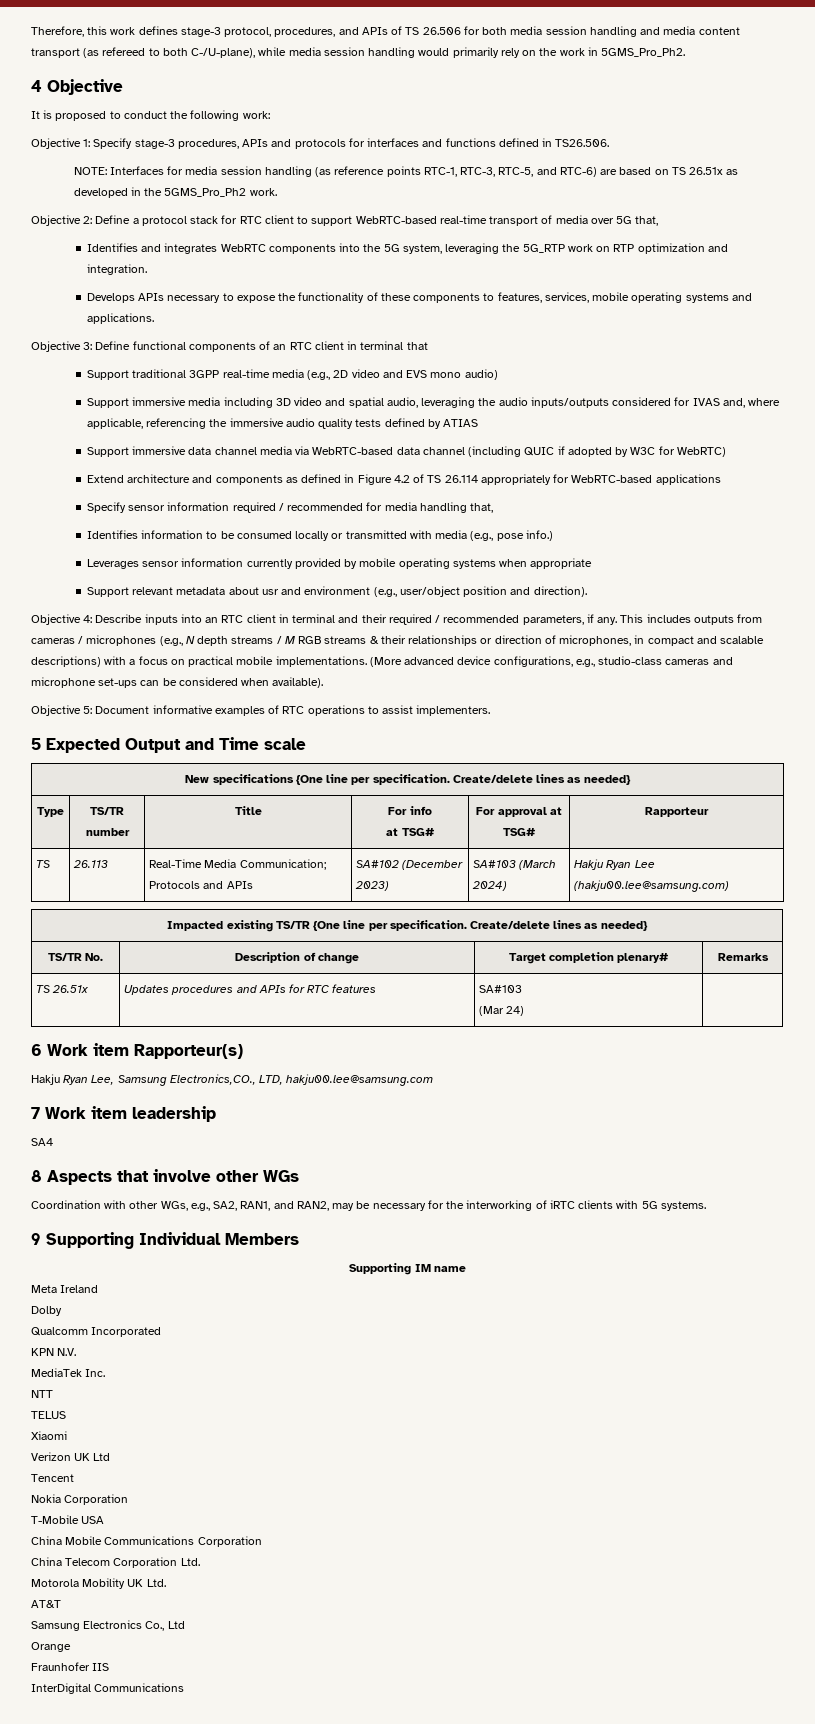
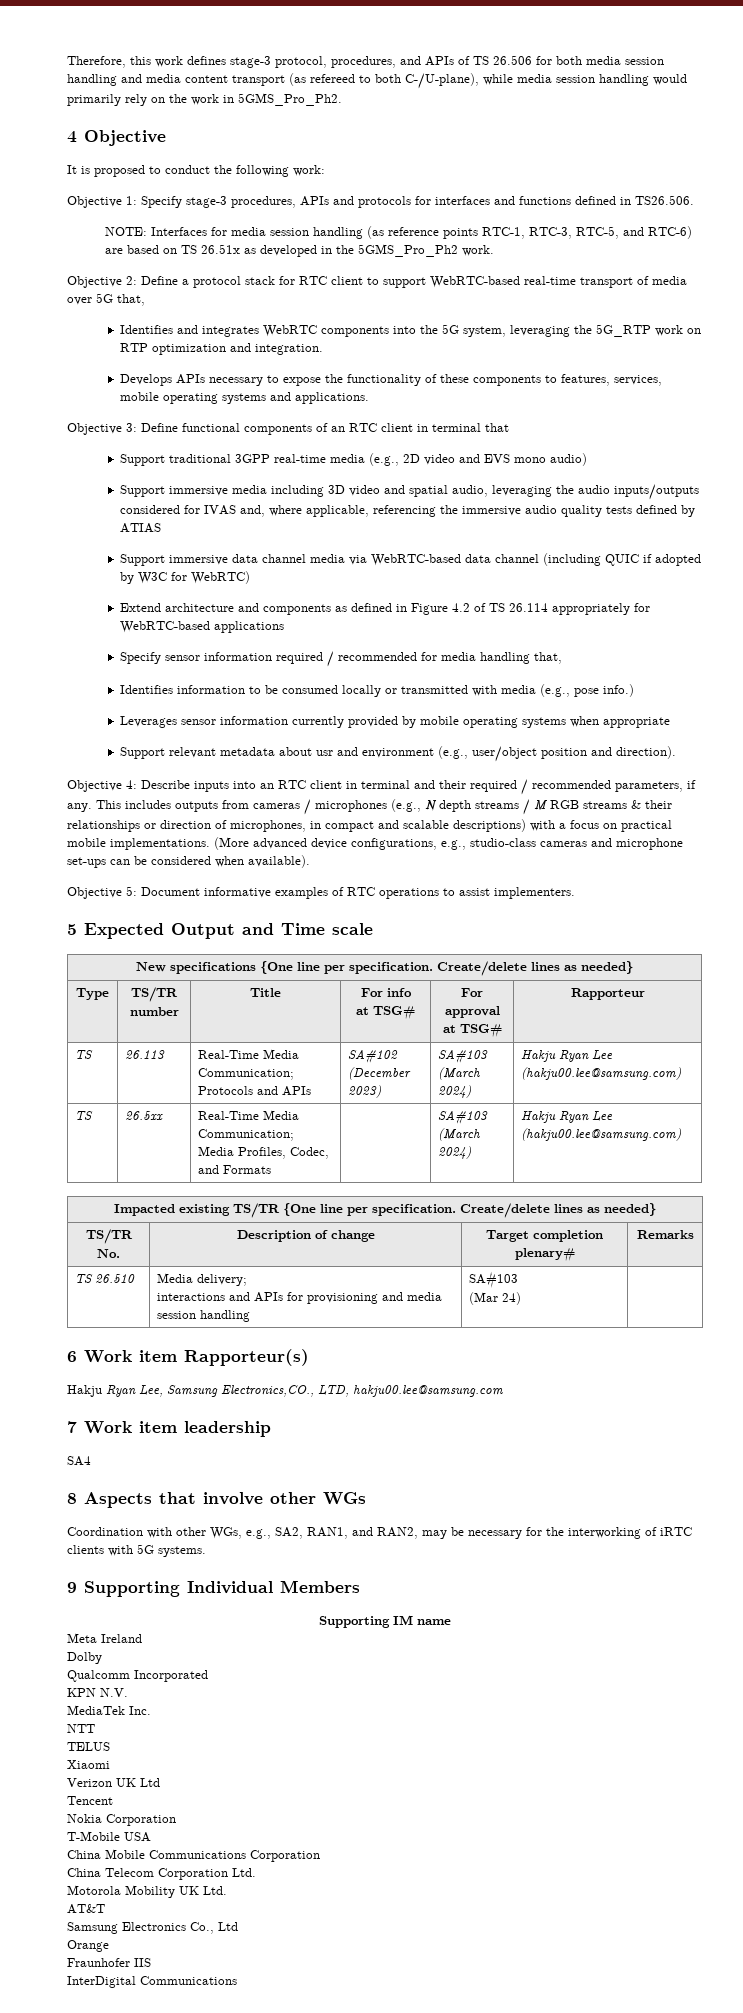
(730, 886) none -> [75,1111,94,1120] [125,1111,164,1120] [198,1110,300,1120] [198,1129,295,1141] [198,1146,330,1159] [198,1165,272,1174] [438,1110,489,1124] [438,1128,481,1141] [438,1146,472,1159] [521,1111,614,1123] [521,1128,682,1141] // TS | 26.5xx | Real-Time Media Communication; Media Profiles, Codec, and Formats | | SA#103 (March 2024) | Hakju Ryan Lee (hakju00.lee@samsung.com)
[52,985,90,993] [124,984,377,995] 26.51x | Updates procedures and APIs for RTC features -> [95,1274,136,1283] [157,1273,248,1286] [157,1292,443,1304] [157,1310,251,1322] 26.510 | Media delivery; // interactions and APIs for provisioning and media session handling

